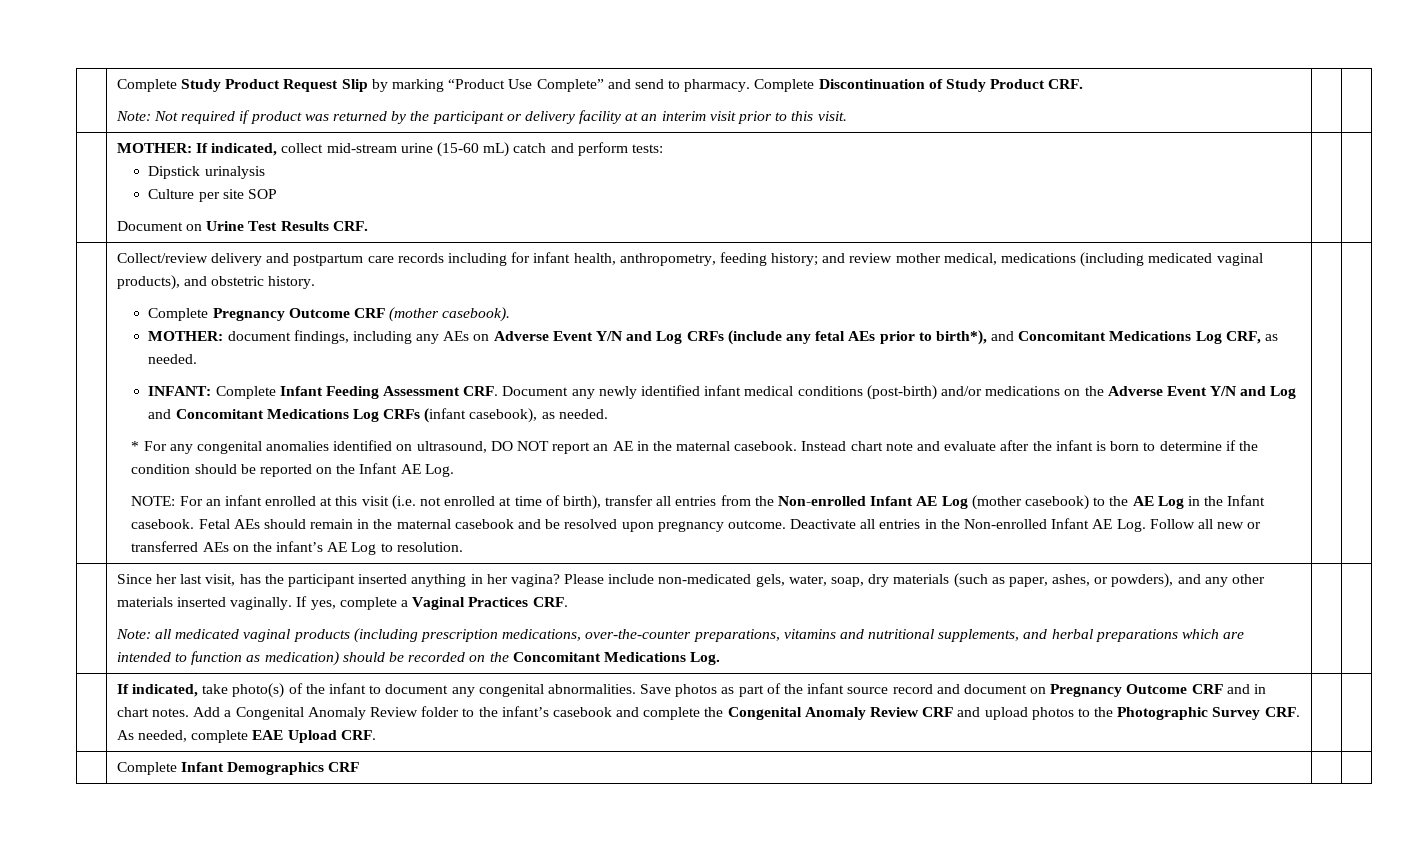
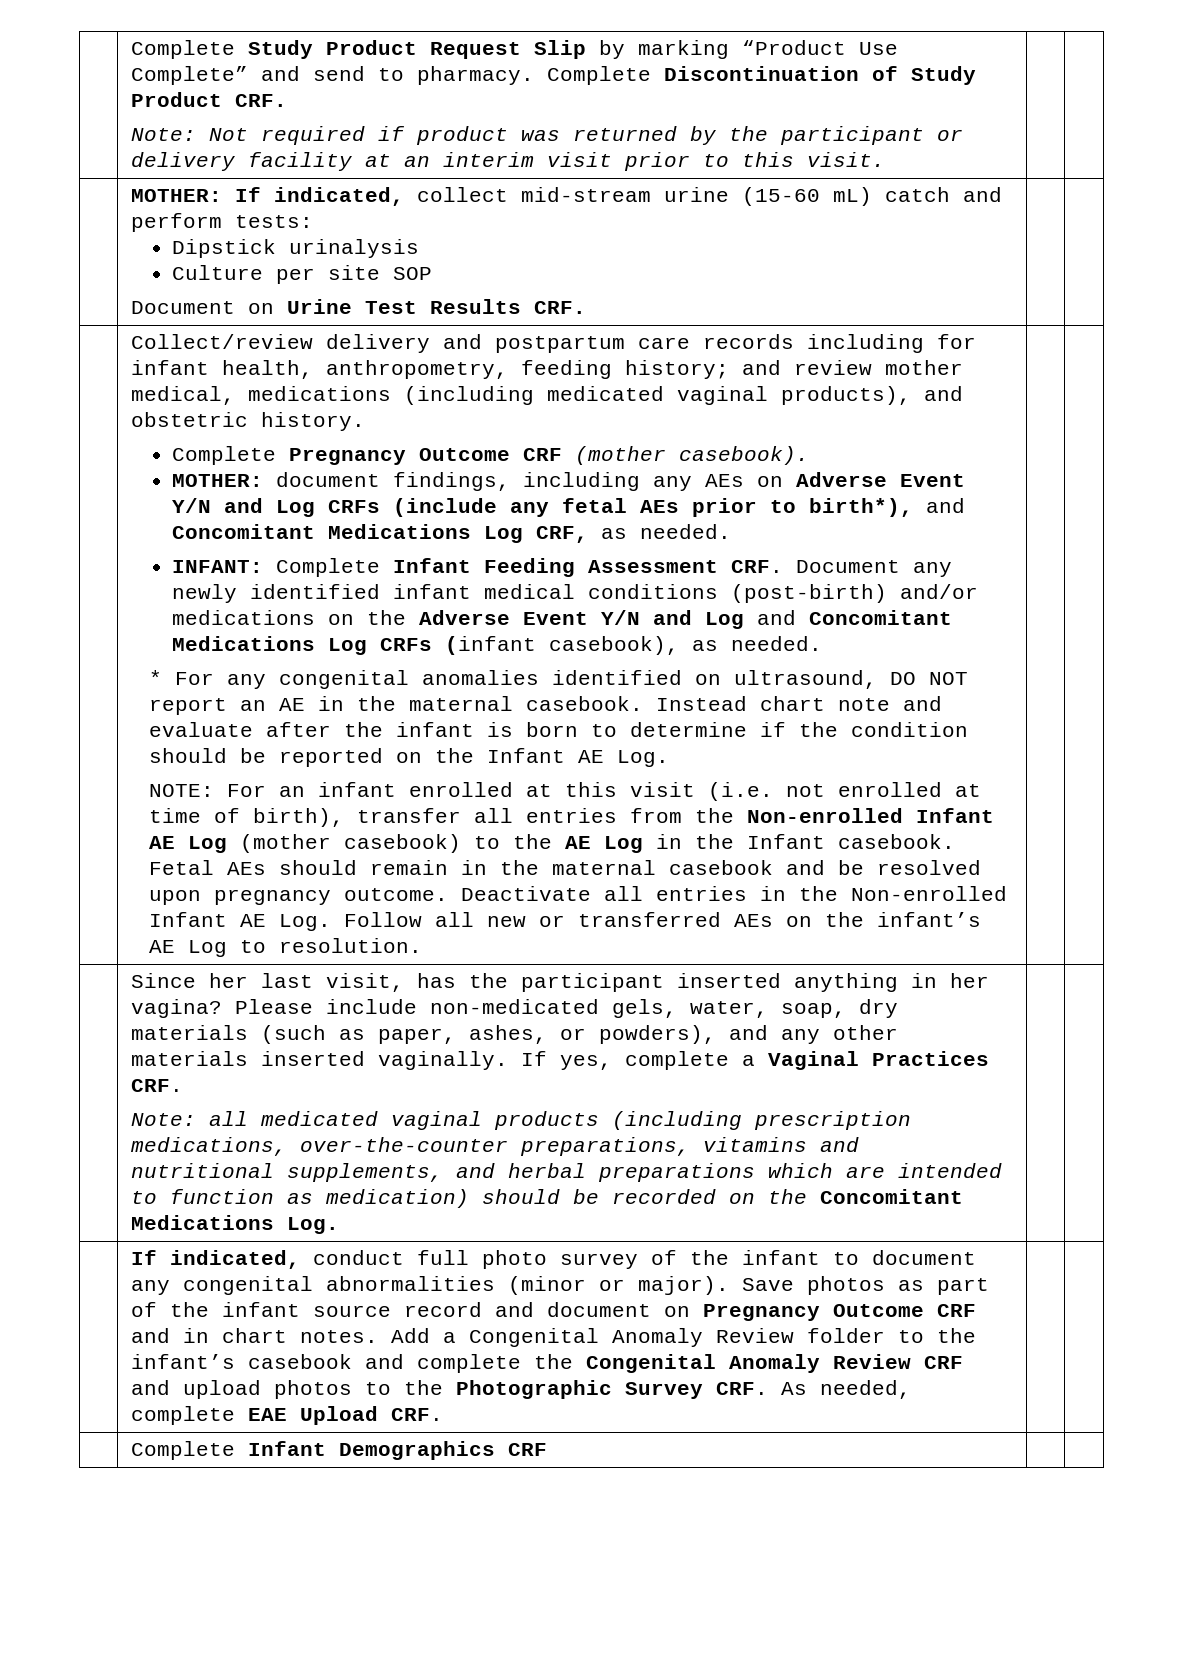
[202,683,285,698] take photo(s) -> [312,1250,638,1269] conduct full photo survey
[547,684,636,694] abnormalities. -> [325,1276,729,1295] abnormalities (minor or major).

